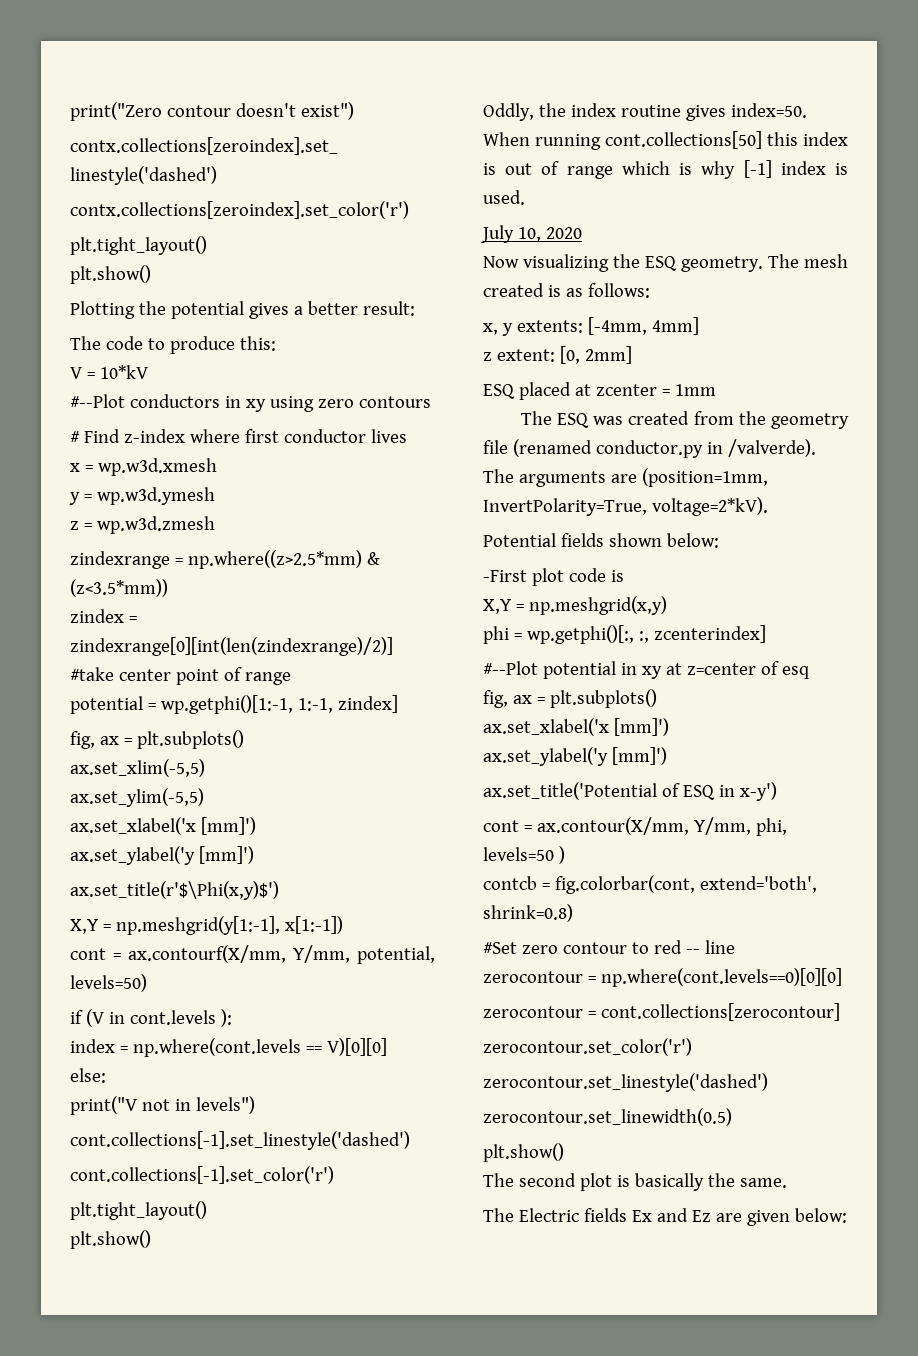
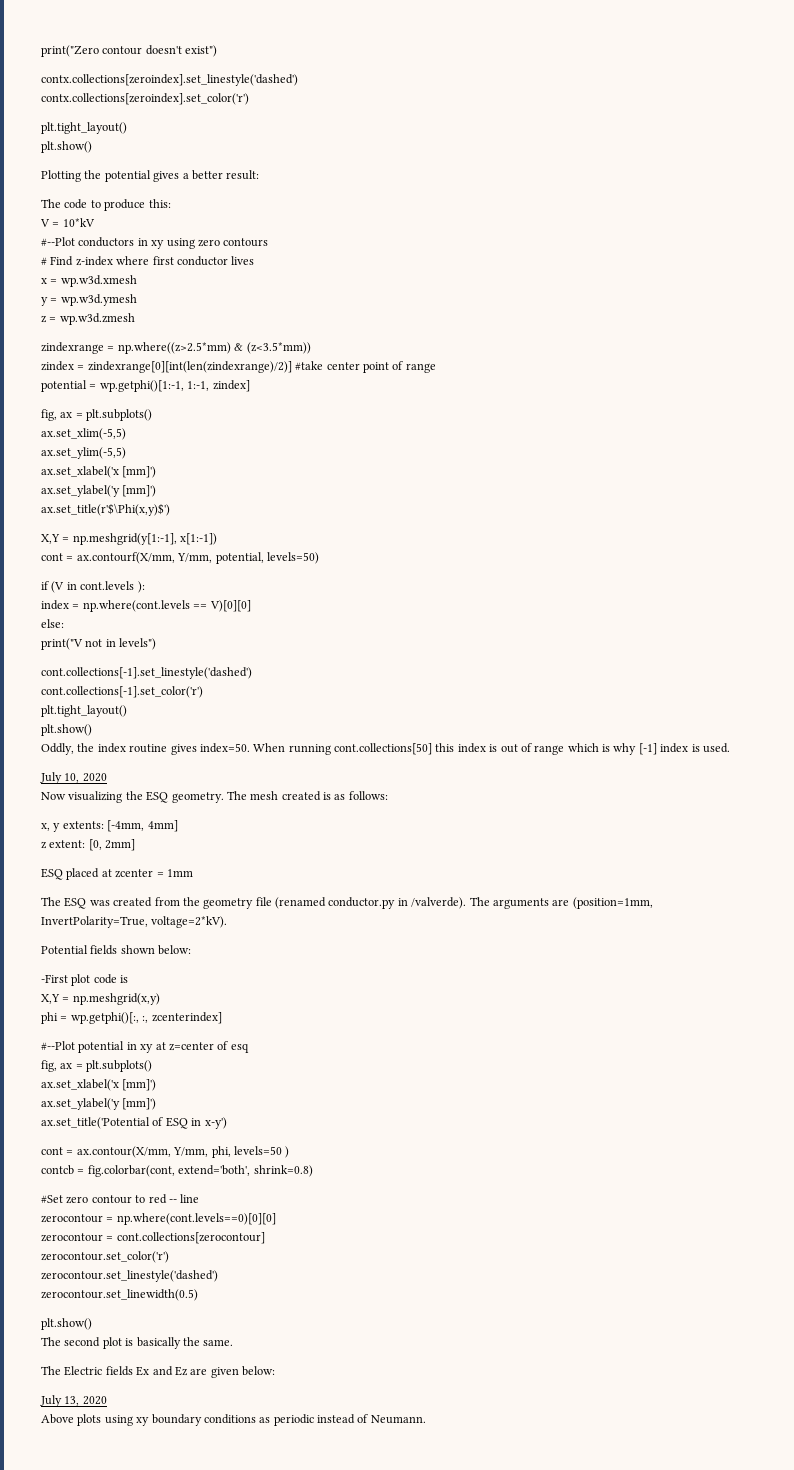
(847, 1215) none -> [40,1395,107,1407] [41,1414,426,1426] // July 13, 2020 // Above plots using xy boundary conditions as periodic instead of Neumann.

